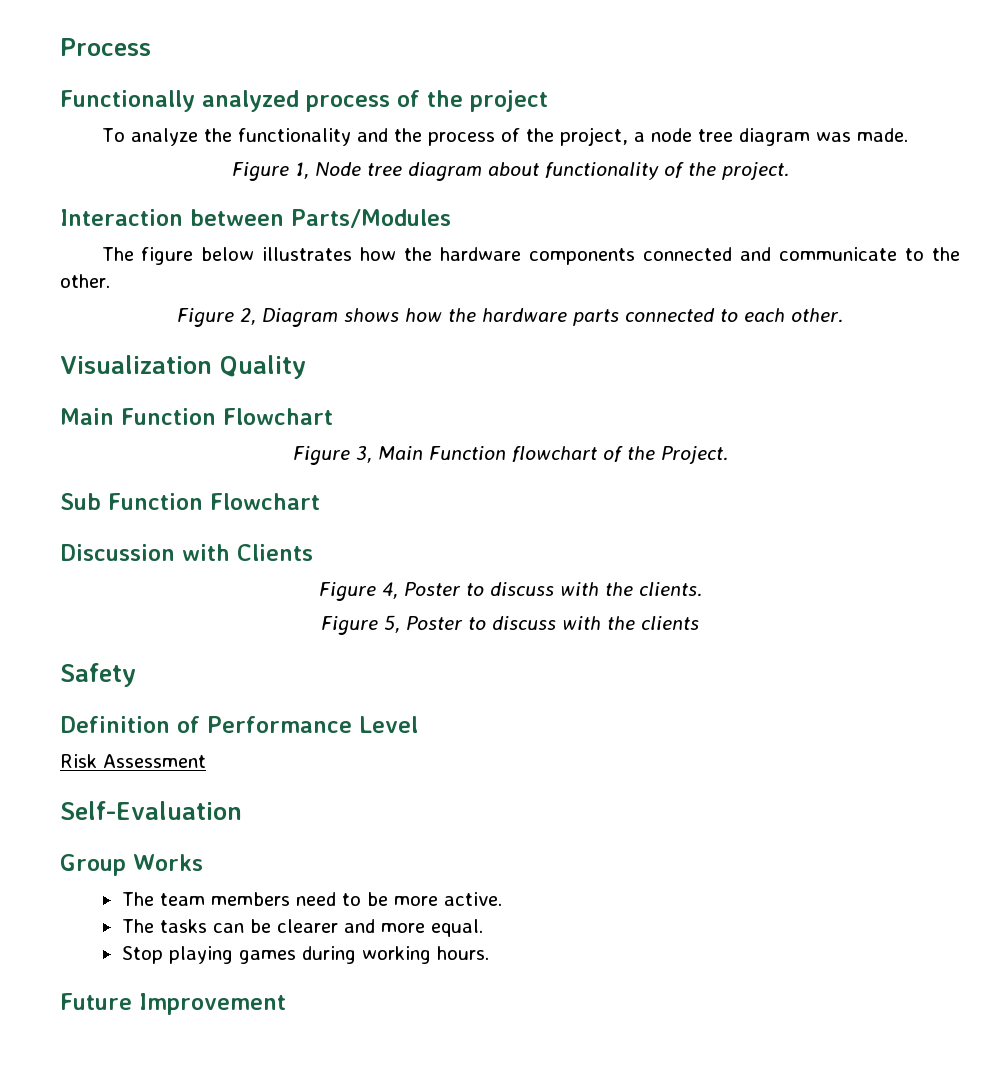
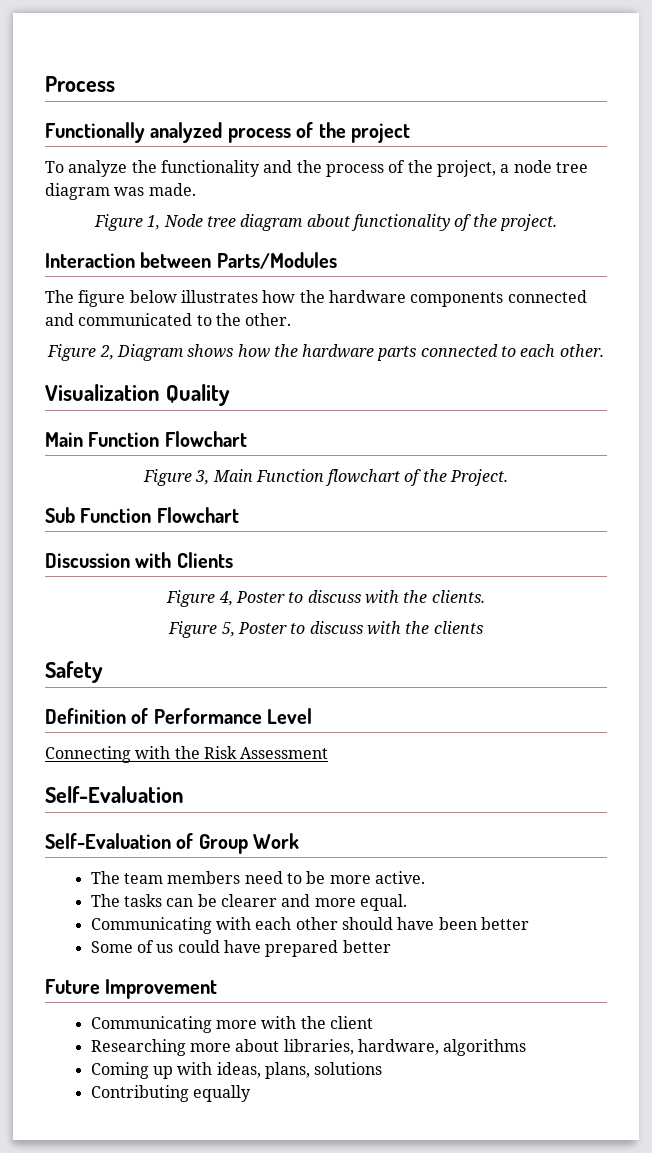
[779,247,898,261] communicate -> [78,313,193,326] communicated
(418, 724) none -> [45,746,200,763] Connecting with the
[60,854,203,876] Group Works -> [45,833,300,854] Self-Evaluation of Group Work
[121,946,489,964] [60,993,286,1015] Stop playing games during working hours. // Future Improvement -> [90,917,529,934] [90,940,391,957] [45,979,218,999] [90,1016,373,1033] [90,1039,527,1056] [90,1062,383,1079] [90,1085,251,1102] Communicating with each other should have been better // Some of us could have prepared better // Future Improvement // Communicating more with the client // Researching more about libraries, hardware, algorithms // Coming up with ideas, plans, solutions // Contributing equally

